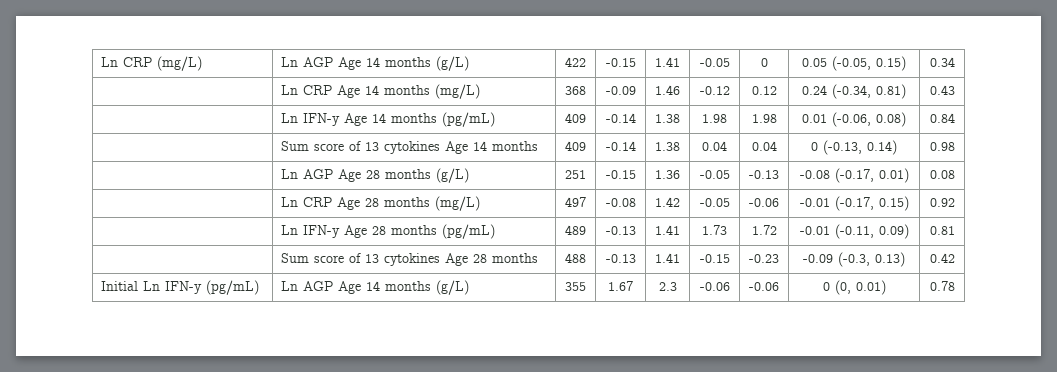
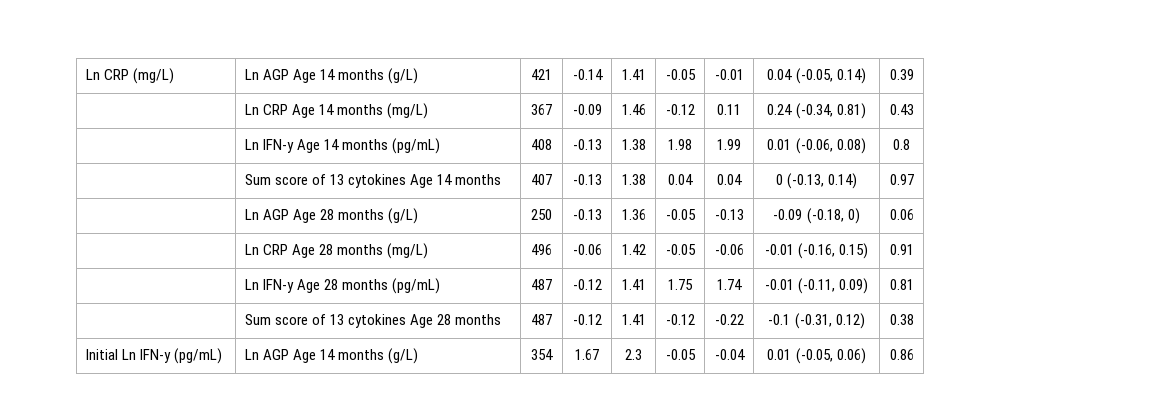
[565,57,586,67] [605,58,636,67] 422 | -0.15 -> [531,69,552,80] [572,69,603,80] 421 | -0.14
[760,58,768,67] [802,56,906,71] [929,57,955,67] 0 | 0.05 (-0.05, 0.15) | 0.34 -> [714,69,744,80] [767,68,866,84] [889,69,914,80] -0.01 | 0.04 (-0.05, 0.14) | 0.39
[565,86,586,95] 368 -> [531,104,552,115] 367
[751,86,777,95] 0.12 -> [717,104,741,115] 0.11
[565,113,586,123] [605,113,636,123] 409 | -0.14 -> [531,139,552,150] [572,139,602,150] 408 | -0.13
[751,114,777,123] 1.98 -> [717,139,741,150] 1.99
[929,113,955,123] 0.84 -> [893,139,910,150] 0.8
[565,141,586,151] [605,141,636,151] 409 | -0.14 -> [531,174,552,185] [572,174,602,185] 407 | -0.13
[929,142,955,151] 0.98 -> [889,174,914,185] 0.97
[565,170,586,179] [605,170,636,179] 251 | -0.15 -> [531,209,552,220] [572,209,602,220] 250 | -0.13
[799,168,909,183] [929,170,955,179] -0.08 (-0.17, 0.01) | 0.08 -> [773,208,860,224] [889,209,914,220] -0.09 (-0.18, 0) | 0.06
[565,197,586,207] [605,198,636,207] 497 | -0.08 -> [531,244,552,255] [572,244,602,255] 496 | -0.06
[834,196,909,211] [929,198,955,207] (-0.17, 0.15) | 0.92 -> [798,243,869,259] [889,244,914,255] (-0.16, 0.15) | 0.91
[565,225,586,235] [605,226,636,235] [655,225,680,235] [702,225,727,235] [751,225,777,235] 489 | -0.13 | 1.41 | 1.73 | 1.72 -> [531,279,552,290] [572,279,602,290] [621,279,646,290] [668,279,693,290] [717,279,742,290] 487 | -0.12 | 1.41 | 1.75 | 1.74
[565,253,586,263] [605,254,636,263] [655,253,680,263] [699,254,730,263] [749,254,779,263] [803,252,905,267] [929,253,955,263] 488 | -0.13 | 1.41 | -0.15 | -0.23 | -0.09 (-0.3, 0.13) | 0.42 -> [531,314,552,325] [572,314,602,325] [621,314,646,325] [665,314,695,325] [714,314,744,325] [768,313,865,329] [889,314,914,325] 487 | -0.12 | 1.41 | -0.12 | -0.22 | -0.1 (-0.31, 0.12) | 0.38
[565,282,586,291] 355 -> [531,349,553,360] 354
[699,282,730,291] [749,282,779,291] [822,280,886,295] [929,281,955,291] -0.06 | -0.06 | 0 (0, 0.01) | 0.78 -> [665,349,696,360] [714,349,745,360] [767,348,866,364] [889,349,914,360] -0.05 | -0.04 | 0.01 (-0.05, 0.06) | 0.86

